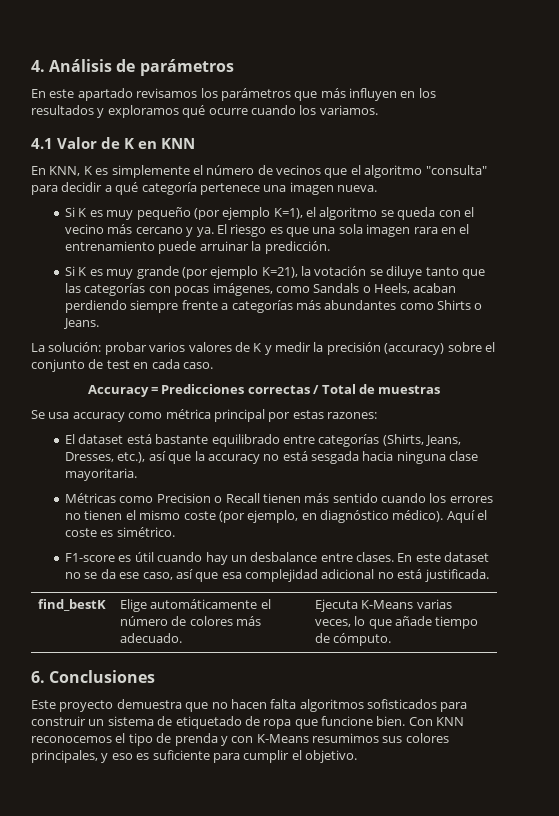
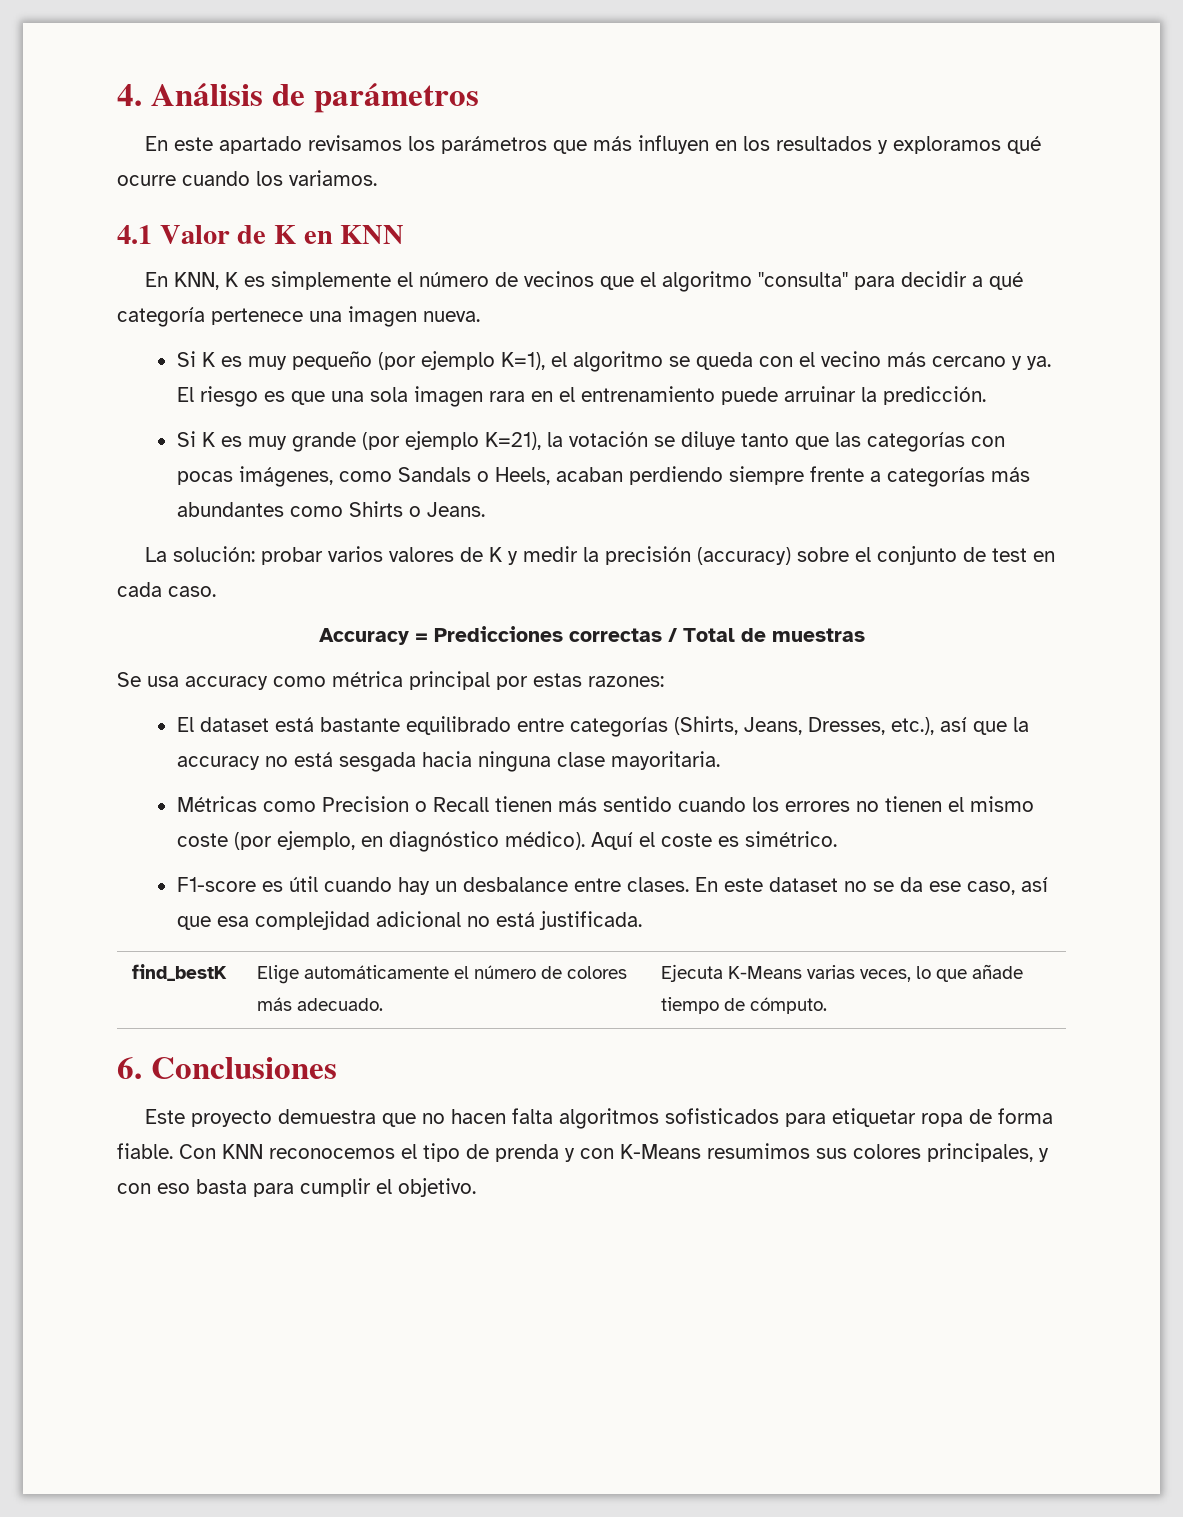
[31,716,406,729] construir un sistema de etiquetado de ropa que funcione bien. -> [831,1108,1053,1127] [117,1143,173,1159] etiquetar ropa de forma fiable.
[111,750,210,760] eso es suficiente -> [117,1179,247,1194] con eso basta

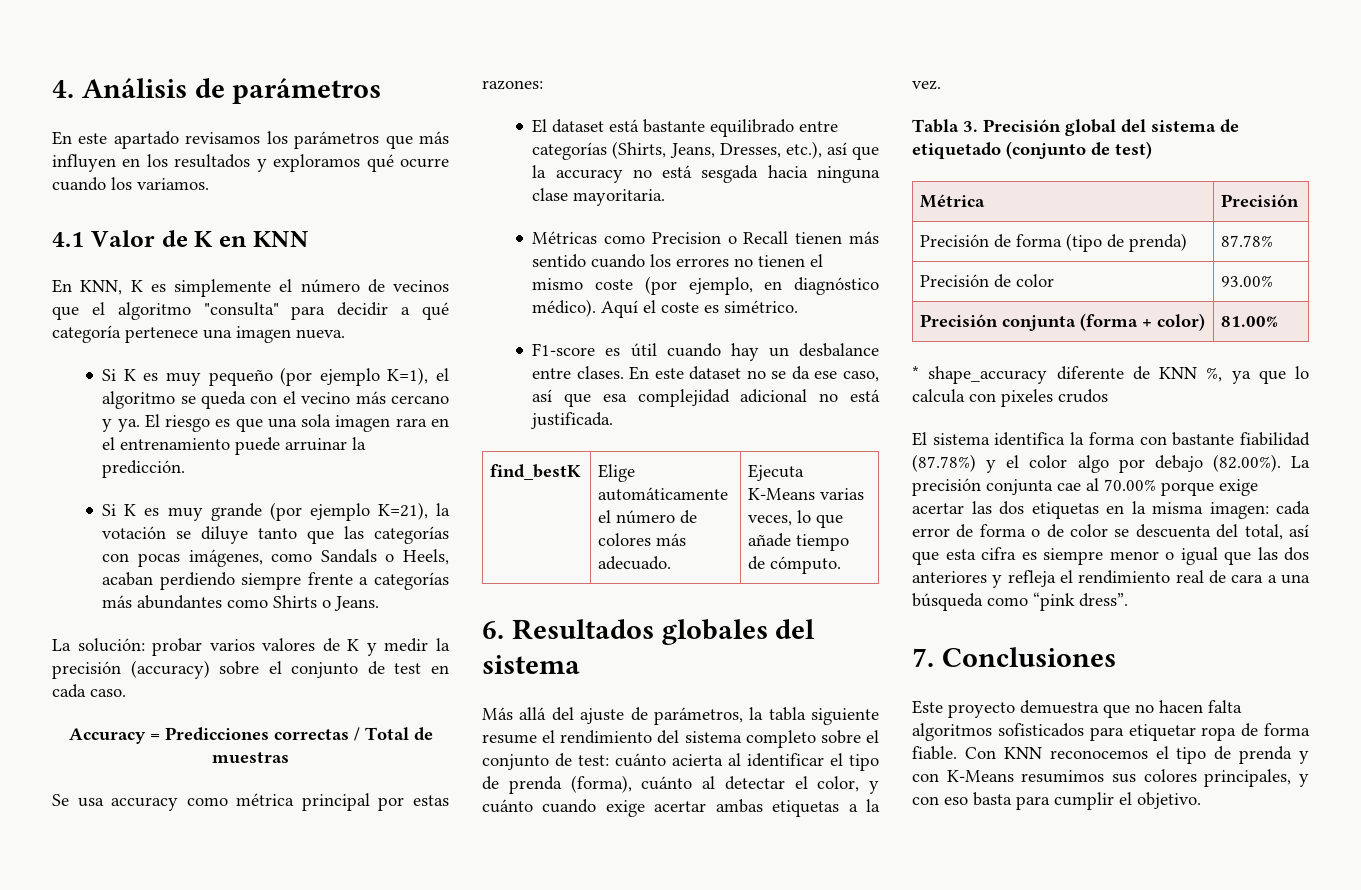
(142, 1068) none -> [511,619,816,645] [482,655,580,674] [482,707,879,725] [482,730,879,748] [482,753,879,771] [482,775,879,794] [482,799,880,817] [912,80,941,90] [912,119,1239,136] [912,141,1152,159] [920,194,986,208] [1221,194,1300,207] [920,233,1188,252] [1221,235,1274,247] [920,274,1055,288] [1221,275,1274,287] [920,313,1206,331] [1221,316,1279,327] [912,366,1309,384] [912,389,1108,407] [912,432,1310,446] [912,454,1310,473] [912,478,1258,496] [912,501,1310,519] [912,524,1309,540] [912,547,1309,565] [912,570,1310,588] [912,592,1128,611] [912,648,934,667] Resultados globales del sistema // Más allá del ajuste de parámetros, la tabla siguiente resume el rendimiento del sistema completo sobre el conjunto de test: cuánto acierta al identificar el tipo de prenda (forma), cuánto al detectar el color, y cuánto cuando exige acertar ambas etiquetas a la vez. // Tabla 3. Precisión global del sistema de etiquetado (conjunto de test) // Métrica | Precisión // Precisión de forma (tipo de prenda) | 87.78% // Precisión de color | 93.00% // Precisión conjunta (forma + color) | 81.00% // * shape_accuracy diferente de KNN %, ya que lo calcula con pixeles crudos // El sistema identifica la forma con bastante fiabilidad (87.78%) y el color algo por debajo (82.00%). La precisión conjunta cae al 70.00% porque exige acertar las dos etiquetas en la misma imagen: cada error de forma o de color se descuenta del total, así que esta cifra es siempre menor o igual que las dos anteriores y refleja el rendimiento real de cara a una búsqueda como “pink dress”. // 7.

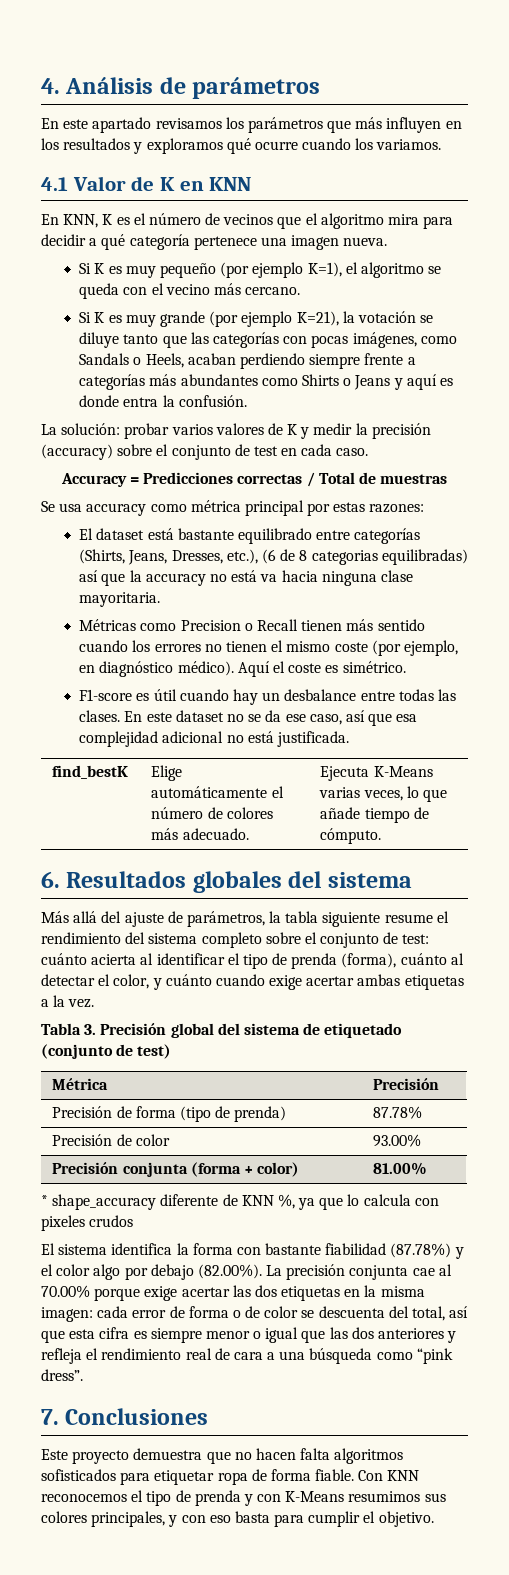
[174,279,271,297] simplemente -> (130, 221) none
[203,302,279,316] "consulta" -> [388,214,420,225] mira
[391,395,449,404] [102,414,449,432] [102,437,367,455] [102,460,186,478] cercano y ya. El riesgo es que una sola imagen rara en el entrenamiento puede arruinar la predicción. -> [245,287,301,295] cercano.
[334,596,380,611] Jeans. -> [354,374,453,390] [79,395,247,407] Jeans y aquí es donde entra la confusión.
(822, 150) none -> [261,549,468,565] (6 de 8 categorias equilibradas)
[701,165,759,183] sesgada -> [260,574,278,582] va
(572, 373) none -> [398,689,456,701] todas las

